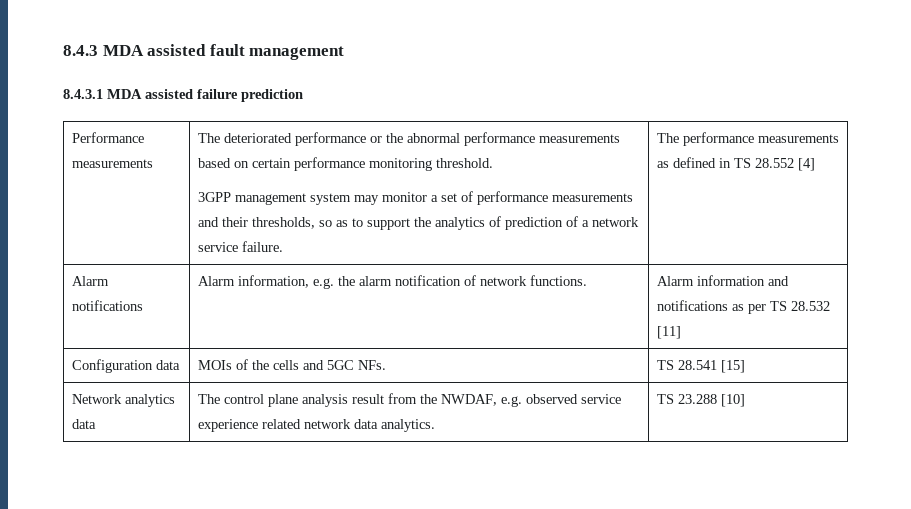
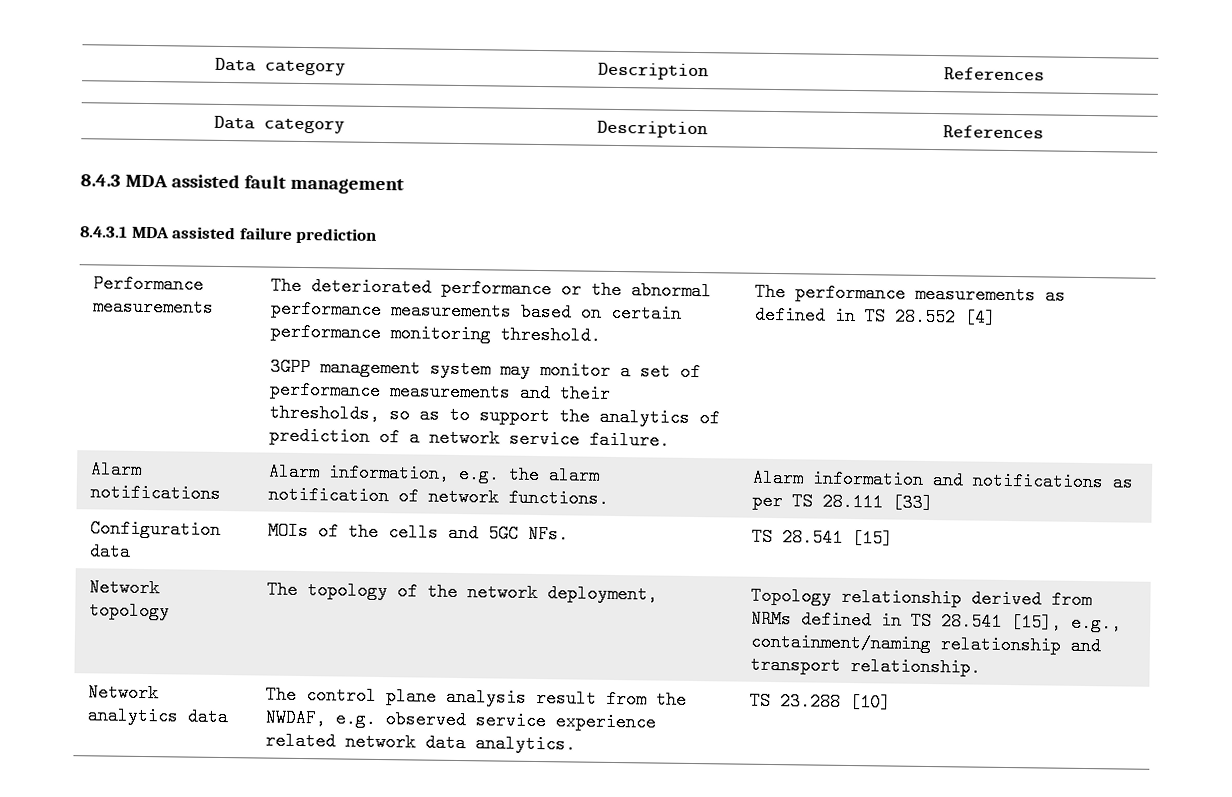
(63, 50) none -> [214,57,346,76] [598,62,709,81] [943,67,1045,81] [213,115,345,134] [597,120,708,139] [942,125,1044,139] Data category | Description | References // Data category | Description | References //
[790,301,830,311] [656,326,681,339] 28.532 [11] -> [822,492,934,513] 28.111 [33]
(745, 366) none -> [89,578,161,598] [89,601,171,621] [267,580,659,604] [751,586,1093,610] [751,609,1123,633] [750,632,1102,656] [750,655,982,677] // Network topology | The topology of the network deployment, | Topology relationship derived from NRMs defined in TS 28.541 [15], e.g., containment/naming relationship and transport relationship.

